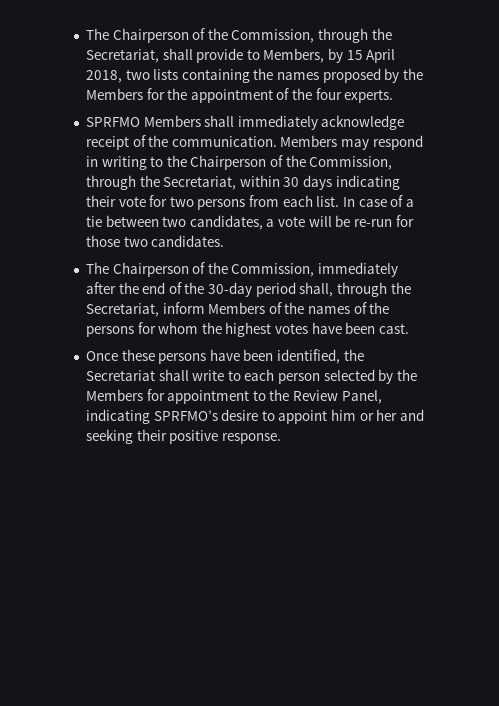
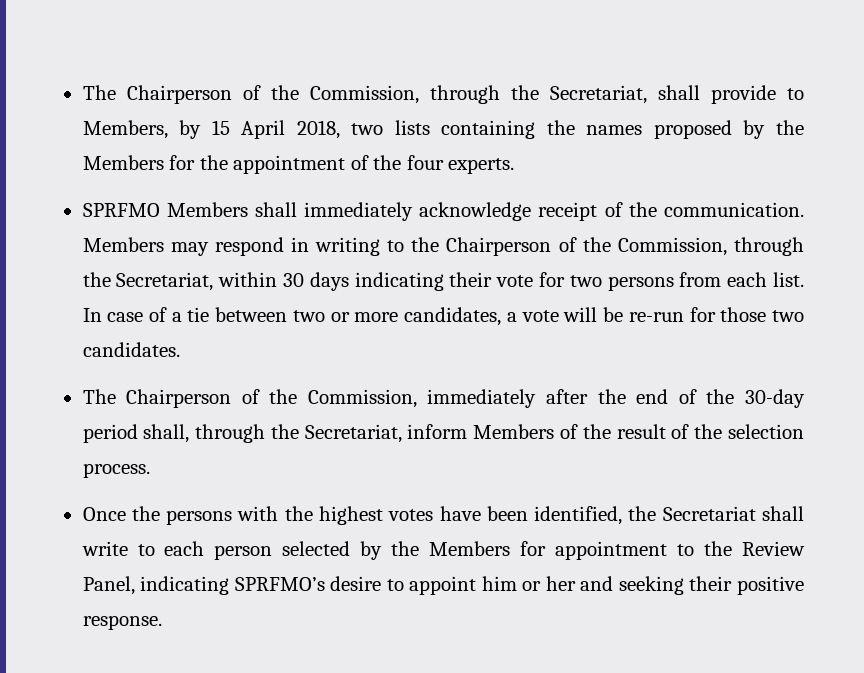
(187, 221) none -> [330,312,399,322] or more
[308,302,390,314] [85,322,199,337] names of the persons for whom -> [616,424,805,439] [82,463,150,478] [82,506,279,525] result of the selection process. // Once the persons with
[379,323,410,334] [85,349,274,364] cast. // Once these persons have been -> (528, 513) none

